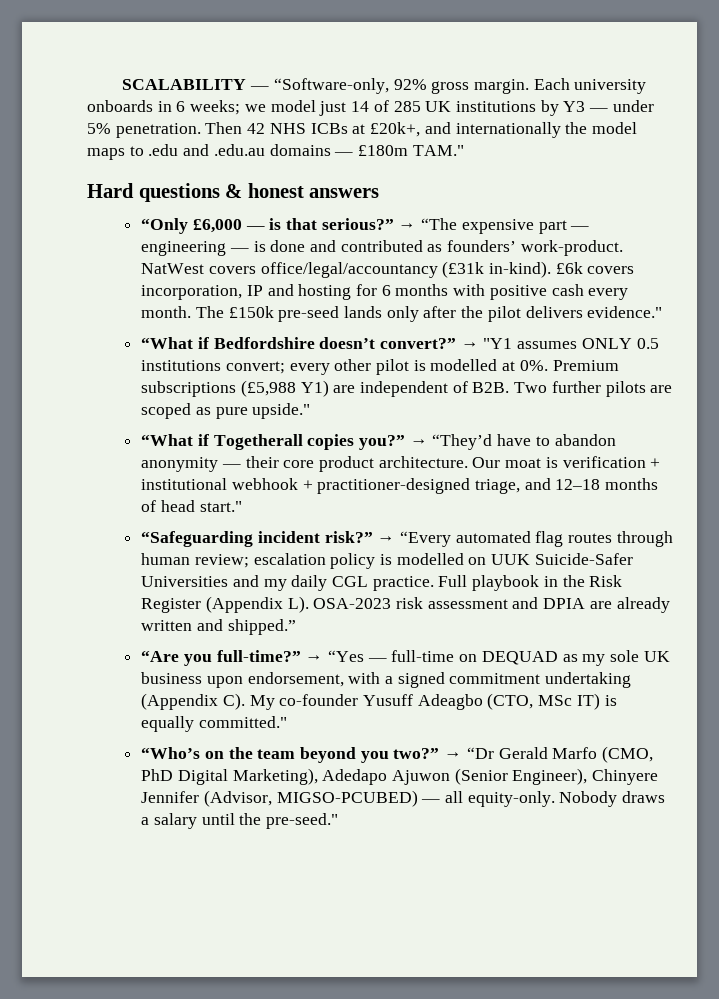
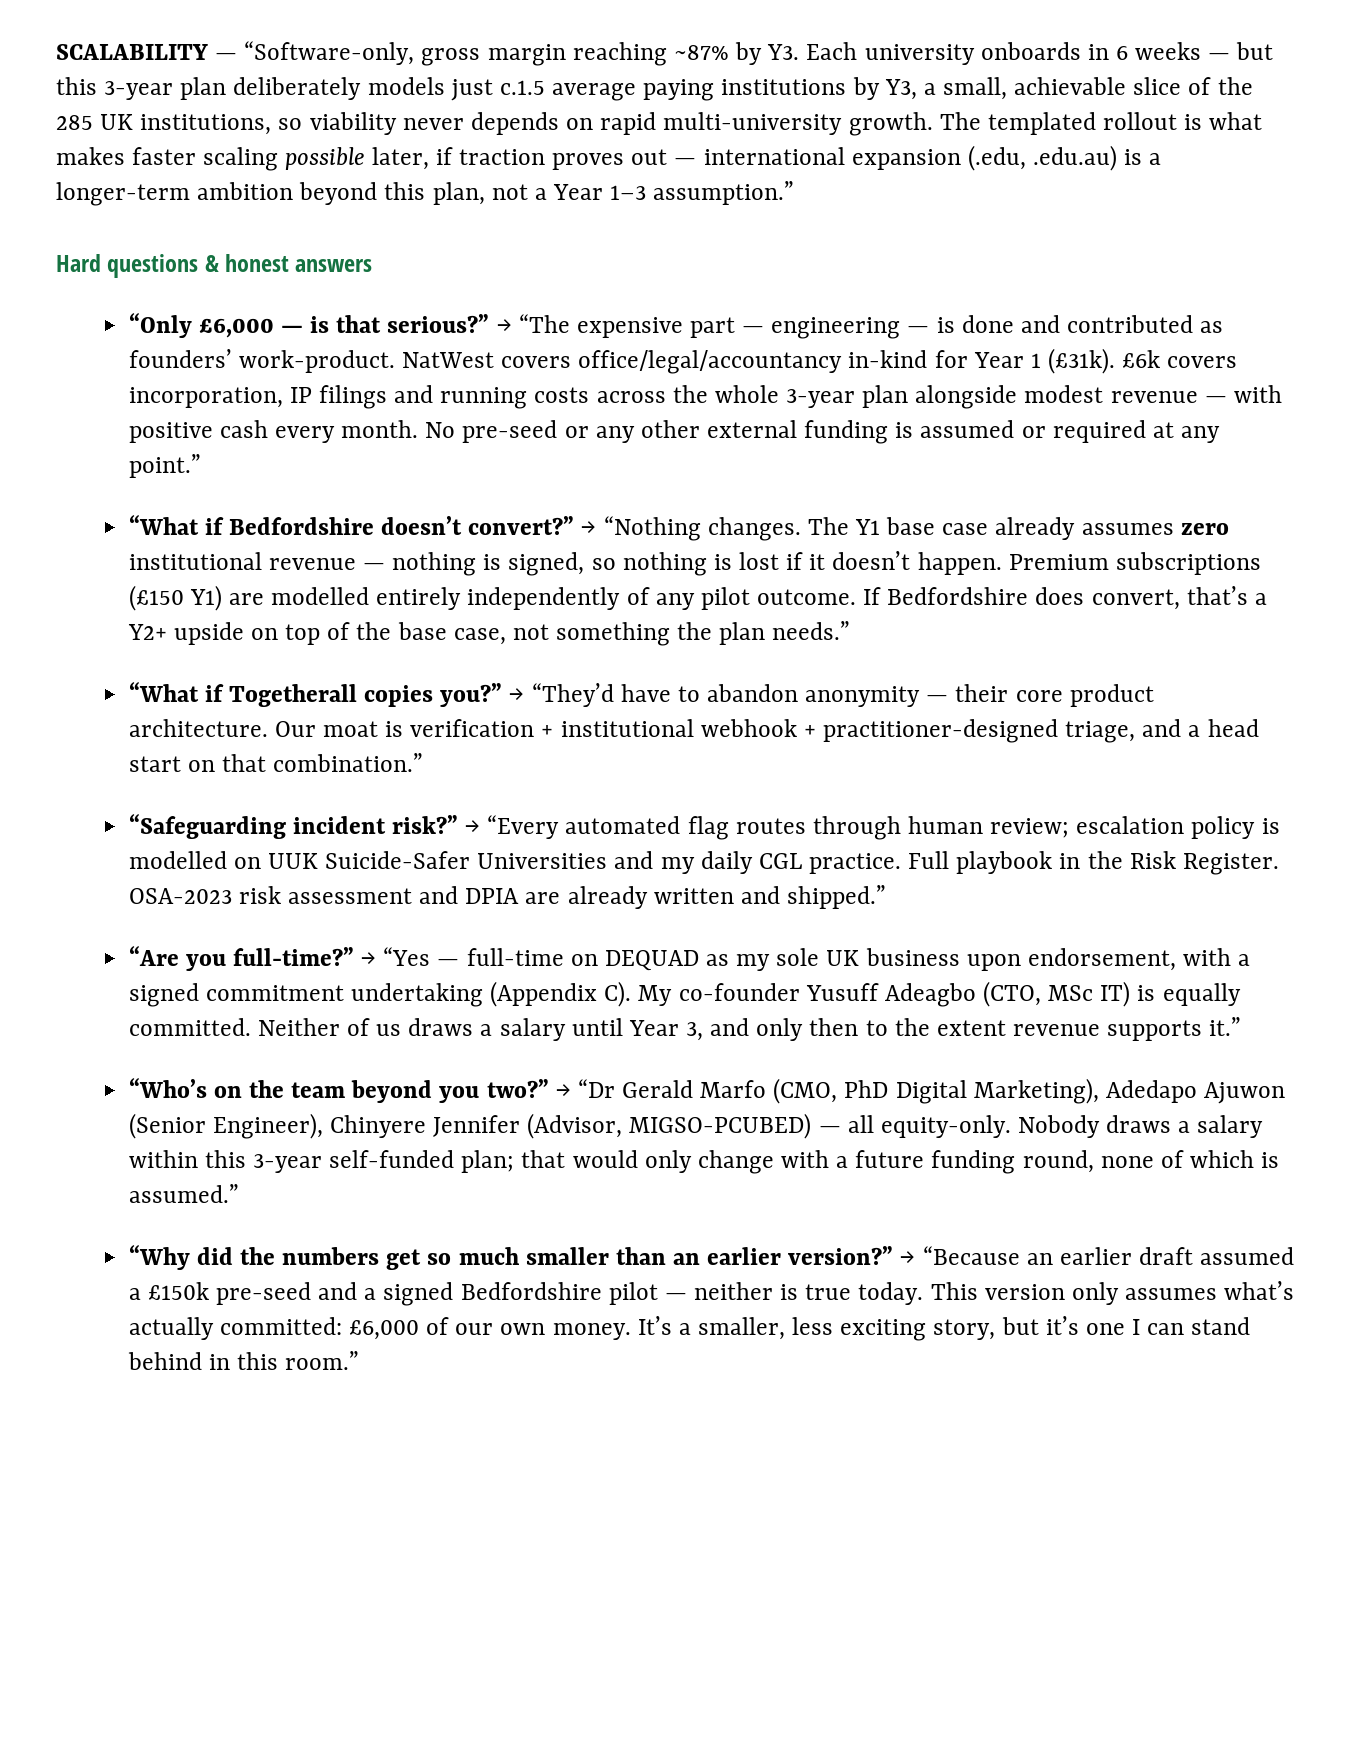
[393,79,530,94] 92% gross margin. -> [421,42,800,66] gross margin reaching ~87% by Y3.
[190,100,654,116] [87,122,637,138] [87,144,464,160] weeks; we model just 14 of 285 UK institutions by Y3 — under 5% penetration. Then 42 NHS ICBs at £20k+, and internationally the model maps to .edu and .edu.au domains — £180m TAM." -> [1135,42,1274,60] [56,77,1253,101] [56,112,1263,136] [56,145,1162,171] [56,181,795,206] weeks — but this 3-year plan deliberately models just c.1.5 average paying institutions by Y3, a small, achievable slice of the 285 UK institutions, so viability never depends on rapid multi-university growth. The templated rollout is what makes faster scaling possible later, if traction proves out — international expansion (.edu, .edu.au) is a longer-term ambition beyond this plan, not a Year 1–3 assumption.”
[442,261,635,278] [141,284,449,300] (£31k in-kind). £6k covers incorporation, IP and hosting for 6 months -> [848,348,1238,374] [128,385,1227,409] in-kind for Year 1 (£31k). £6k covers incorporation, IP filings and running costs across the whole 3-year plan alongside modest revenue —
[195,306,663,322] The £150k pre-seed lands only after the pilot delivers evidence." -> [425,420,1221,444] [128,454,201,478] No pre-seed or any other external funding is assumed or required at any point.”
[483,338,659,349] [141,359,548,375] "Y1 assumes ONLY 0.5 institutions convert; every other pilot is modelled at 0%. -> [603,516,1229,541] [128,551,1002,576] “Nothing changes. The Y1 base case already assumes zero institutional revenue — nothing is signed, so nothing is lost if it doesn’t happen.
[240,380,296,397] (£5,988 -> [128,585,184,611] (£150
[360,381,673,397] [141,403,311,419] independent of B2B. Two further pilots are scoped as pure upside." -> [271,586,1267,610] [127,621,851,646] modelled entirely independently of any pilot outcome. If Bedfordshire does convert, that’s a Y2+ upside on top of the base case, not something the plan needs.”
[555,478,659,490] [141,500,242,512] 12–18 months of head start." -> [1188,719,1259,737] [128,753,424,772] a head start on that combination.”
[141,596,309,613] Register (Appendix L). -> [1182,853,1279,875] Register.
[198,716,287,728] committed." -> [128,1017,1242,1041] committed. Neither of us draws a salary until Year 3, and only then to the extent revenue supports it.”
[201,813,339,829] until the pre-seed." -> [128,1150,1280,1174] [128,1184,239,1203] [128,1245,1295,1270] [128,1281,1295,1306] [128,1316,1251,1341] [127,1351,360,1370] within this 3-year self-funded plan; that would only change with a future funding round, none of which is assumed.” // “Why did the numbers get so much smaller than an earlier version?” → “Because an earlier draft assumed a £150k pre-seed and a signed Bedfordshire pilot — neither is true today. This version only assumes what’s actually committed: £6,000 of our own money. It’s a smaller, less exciting story, but it’s one I can stand behind in this room.”

